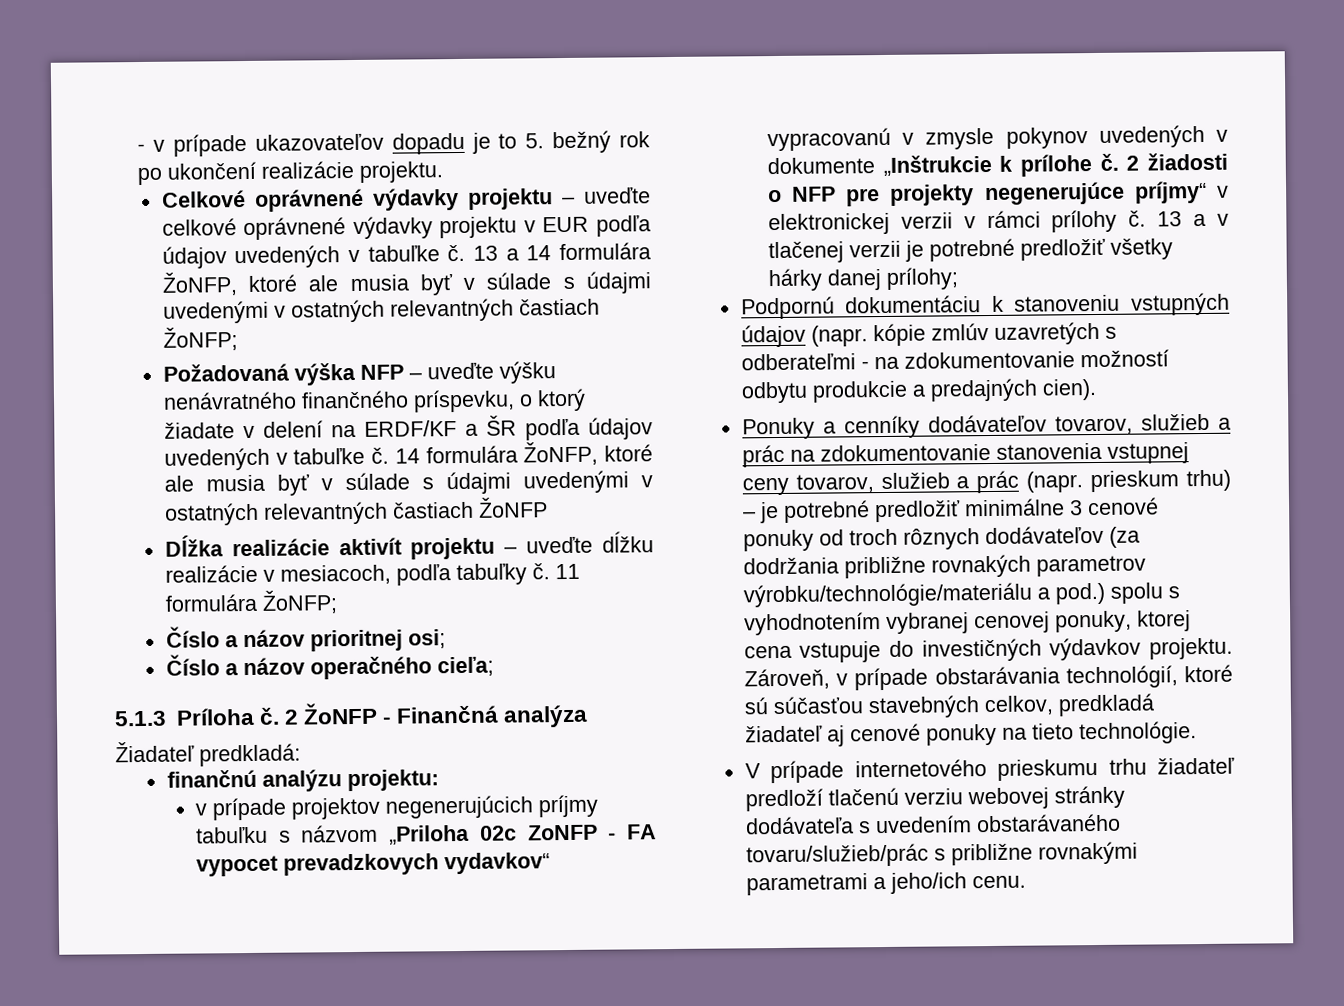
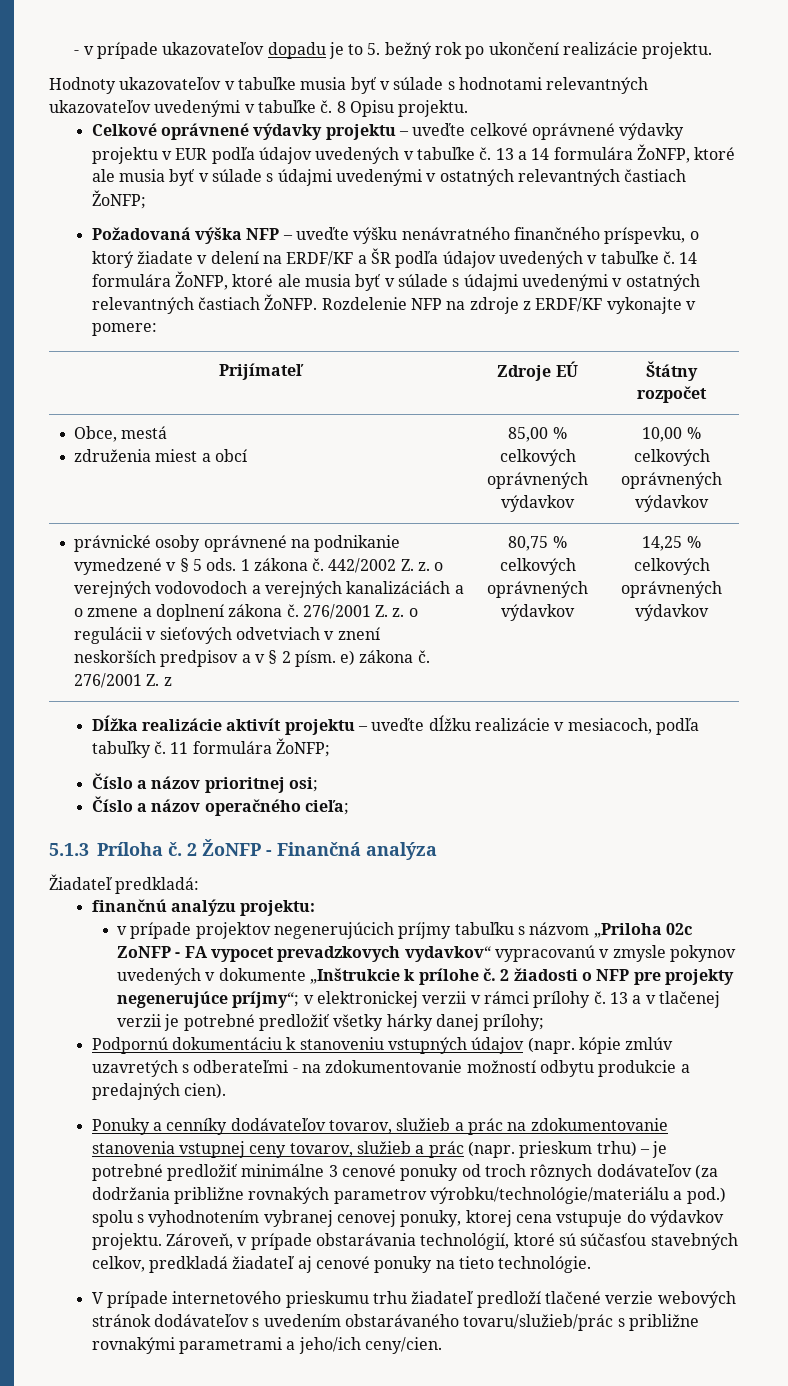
(444, 172) none -> [49,77,649,94] [49,100,469,117] // Hodnoty ukazovateľov v tabuľke musia byť v súlade s hodnotami relevantných ukazovateľov uvedenými v tabuľke č. 8 Opisu projektu.
[477,497,548,518] ŽoNFP -> [264,294,697,314] [91,323,157,336] [218,363,304,380] [497,361,578,381] [646,361,698,381] [637,386,707,403] [73,426,168,442] [73,449,247,462] [508,427,567,442] [499,449,576,466] [487,472,588,489] [501,495,575,512] [642,427,701,442] [633,449,710,466] [621,472,722,489] [635,495,709,512] [73,535,401,552] [73,558,444,575] [73,581,464,598] [73,604,418,621] [73,627,380,644] [73,650,430,667] [73,673,172,688] [508,536,567,551] [499,558,576,575] [487,581,588,598] [501,604,575,621] [642,536,701,551] [633,558,710,575] [621,581,722,598] [635,604,709,621] ŽoNFP. Rozdelenie NFP na zdroje z ERDF/KF vykonajte v pomere: // Prijímateľ | Zdroje EÚ | Štátny rozpočet // Obce, mestá // združenia miest a obcí | 85,00 % celkových oprávnených výdavkov | 10,00 % celkových oprávnených výdavkov // právnické osoby oprávnené na podnikanie vymedzené v § 5 ods. 1 zákona č. 442/2002 Z. z. o verejných vodovodoch a verejných kanalizáciách a o zmene a doplnení zákona č. 276/2001 Z. z. o regulácii v sieťových odvetviach v znení neskorších predpisov a v § 2 písm. e) zákona č. 276/2001 Z. z | 80,75 % celkových oprávnených výdavkov | 14,25 % celkových oprávnených výdavkov
[1133,180,1207,204] príjmy“ -> [232,991,300,1008] príjmy“;
[921,638,1042,662] investičných -> (646, 1216) none
[827,785,1125,810] [744,816,854,835] tlačenú verziu webovej stránky dodávateľa -> [545,1291,736,1308] [91,1314,250,1327] tlačené verzie webových stránok dodávateľov
[971,875,1026,889] cenu. -> [365,1337,443,1354] ceny/cien.

